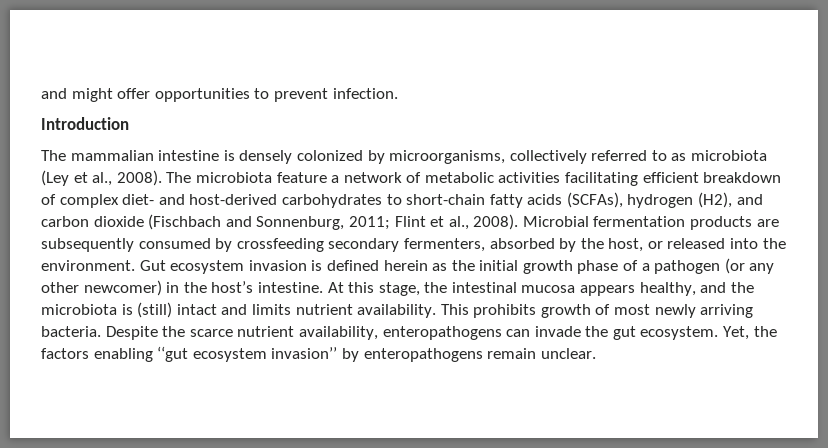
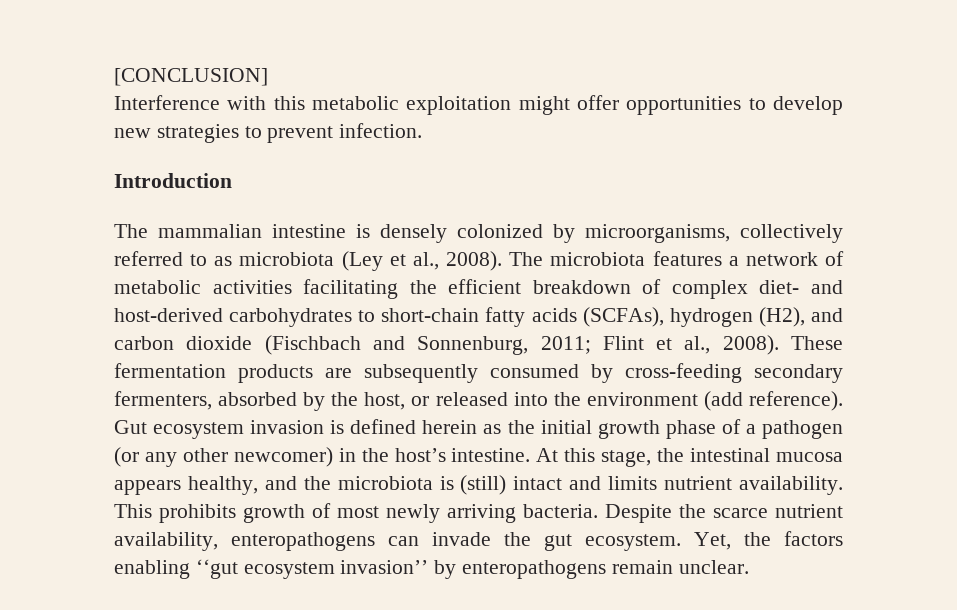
[41,88,250,102] and might offer opportunities -> [114,68,268,86] [114,95,843,115] [114,124,239,143] [CONCLUSION] // Interference with this metabolic exploitation might offer opportunities to develop new strategies
[276,172,327,183] feature -> [652,251,722,266] features
(639, 179) none -> [409,280,437,294] the
[522,216,589,227] Microbial -> [790,336,843,350] These
[236,238,324,252] crossfeeding -> [625,363,742,383] cross-feeding
[41,260,135,271] environment. -> [586,391,843,411] environment (add reference).

